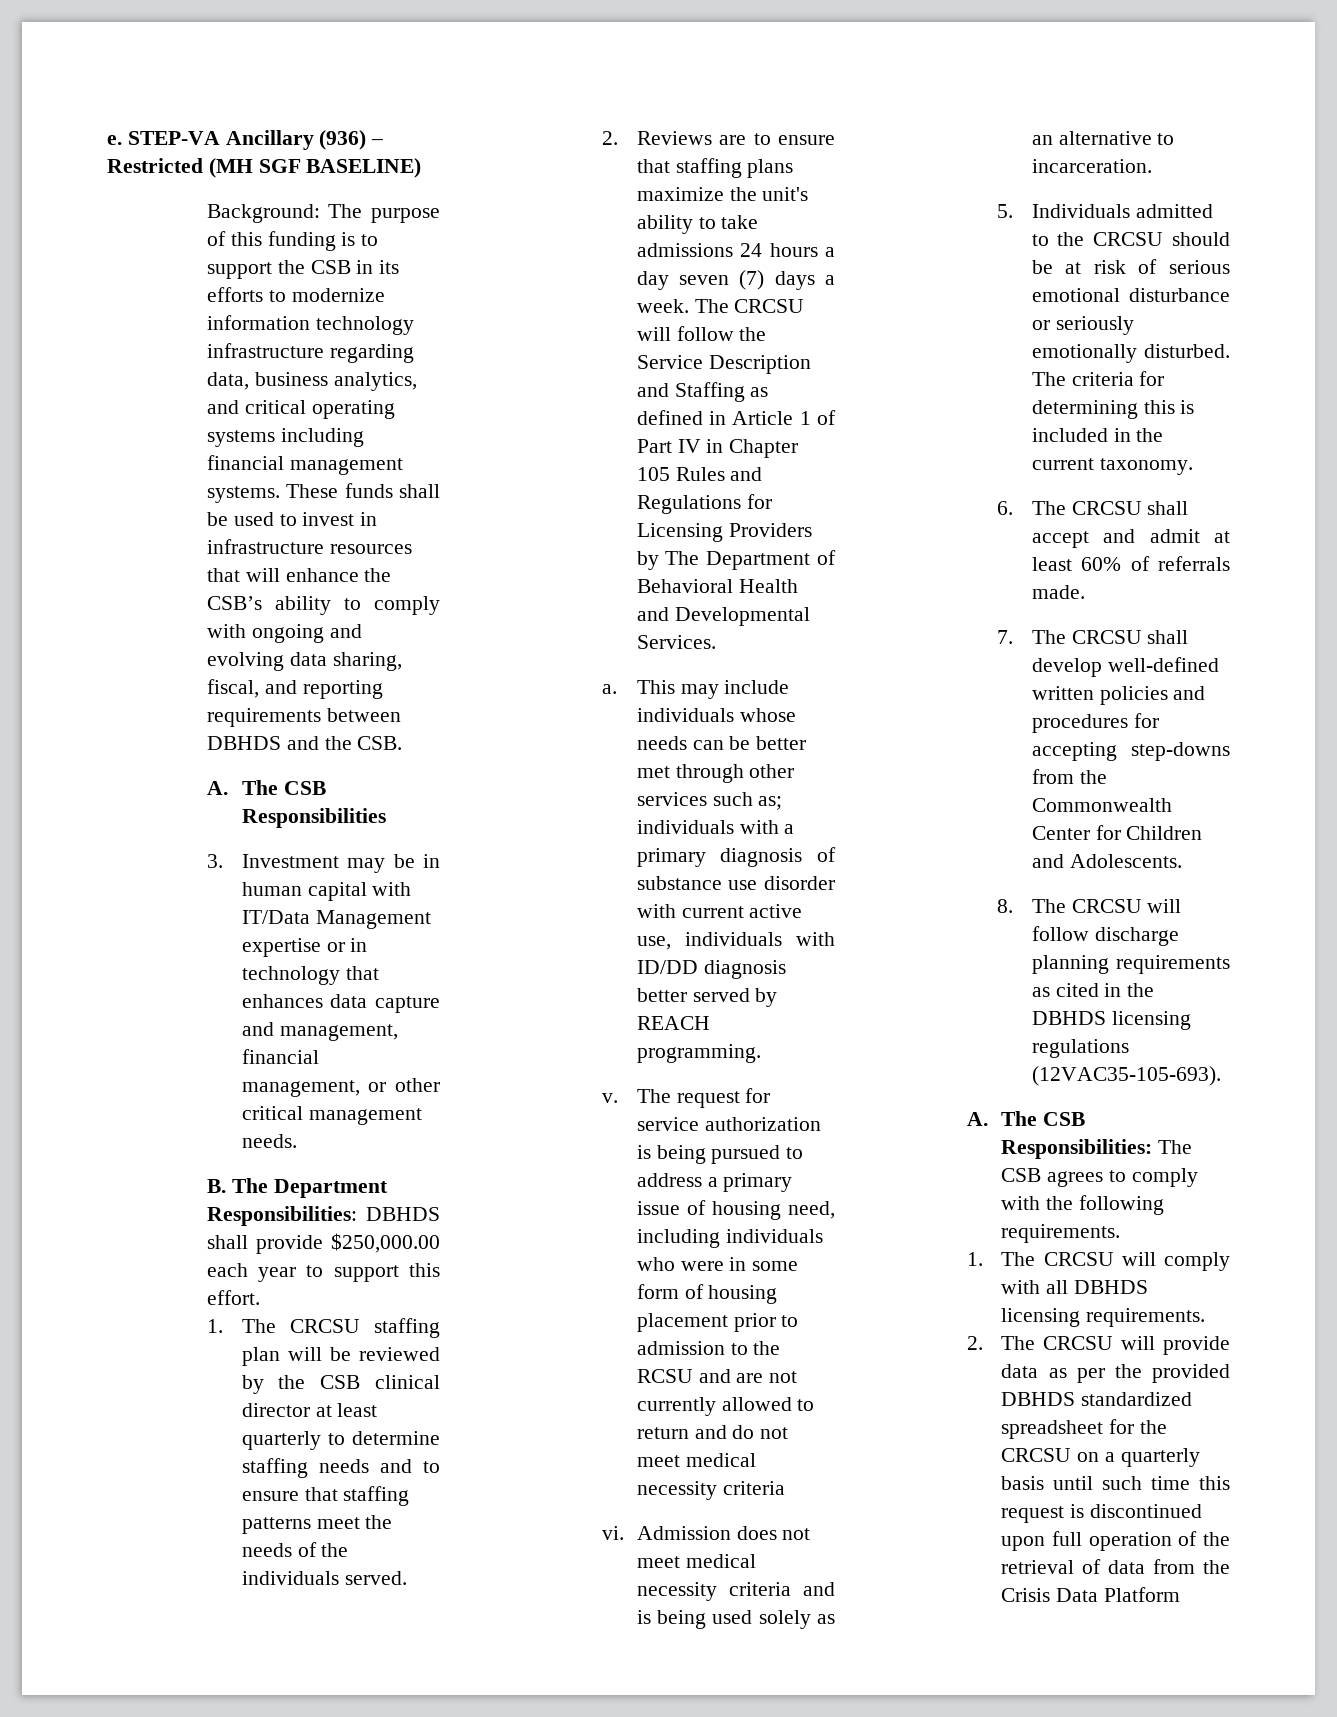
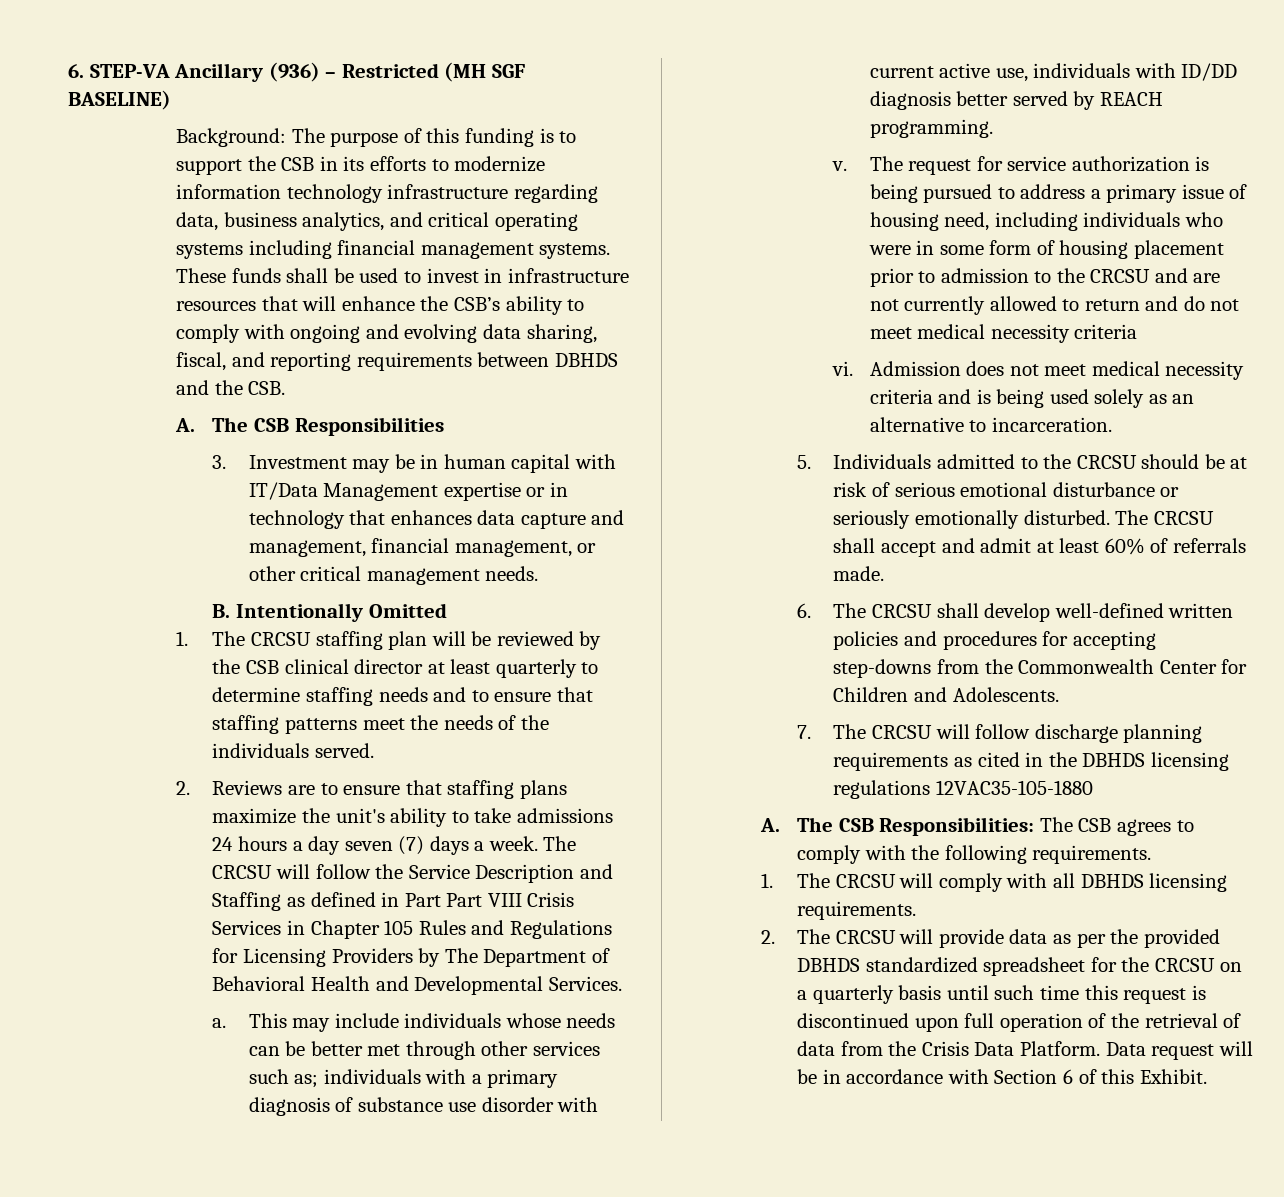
[107,135,122,145] e. -> [68,64,84,78] 6.
[231,1178,388,1198] [206,1206,440,1226] [206,1233,440,1254] [206,1263,440,1282] [206,1290,260,1305] The Department Responsibilities: DBHDS shall provide $250,000.00 each year to support this effort. -> [235,603,447,622] Intentionally Omitted
[732,410,836,425] [636,439,701,453] Article 1 of Part IV -> [404,892,575,907] [212,920,282,935] Part Part VIII Crisis Services
[636,1369,693,1383] RCSU -> [1090,269,1151,283] CRCSU
[1071,371,1165,386] [1031,400,1195,419] [1031,428,1164,442] [1031,458,1193,475] [996,501,1066,515] criteria for determining this is included in the current taxonomy. // 6. The -> (1149, 517) none
[996,630,1013,644] 7. -> [797,603,812,618] 6.
[996,899,1013,913] 8. -> [797,725,812,739] 7.
[1031,1066,1221,1086] (12VAC35-105-693). -> [935,780,1093,795] 12VAC35-105-1880
[1104,1587,1181,1602] Platform -> [1019,1041,1253,1060] [797,1069,1207,1084] Platform. Data request will be in accordance with Section 6 of this Exhibit.

